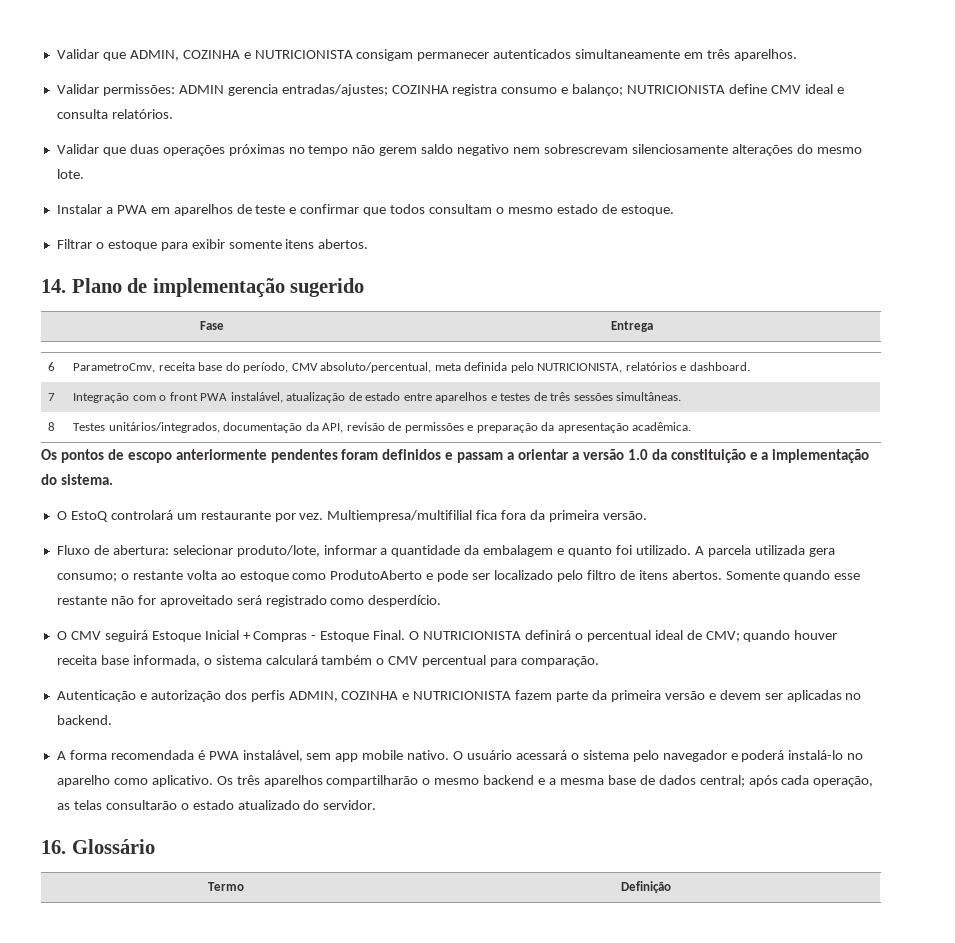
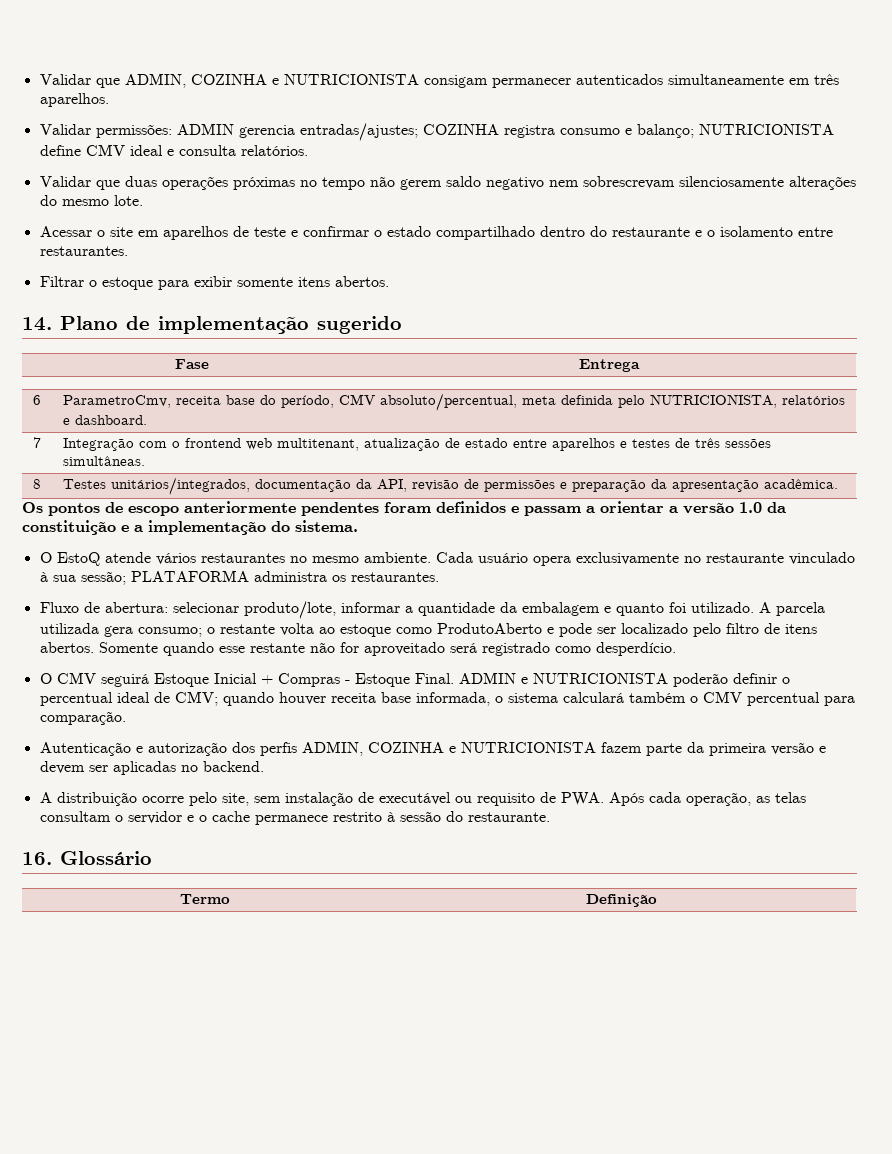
[56,204,147,214] Instalar a PWA -> [39,226,133,237] Acessar o site
[363,204,674,216] que todos consultam o mesmo estado de estoque. -> [373,226,833,240] [39,246,128,256] o estado compartilhado dentro do restaurante e o isolamento entre restaurantes.
[169,392,283,403] front PWA instalável, -> [184,438,359,451] frontend web multitenant,
[110,510,647,522] controlará um restaurante por vez. Multiempresa/multifilial fica fora da primeira versão. -> [104,552,855,566] [39,570,439,585] atende vários restaurantes no mesmo ambiente. Cada usuário opera exclusivamente no restaurante vinculado à sua sessão; PLATAFORMA administra os restaurantes.
[409,630,571,640] O NUTRICIONISTA definirá -> [458,672,777,687] ADMIN e NUTRICIONISTA poderão definir
[69,750,864,762] [56,775,874,787] [56,800,377,810] forma recomendada é PWA instalável, sem app mobile nativo. O usuário acessará o sistema pelo navegador e poderá instalá-lo no aparelho como aplicativo. Os três aparelhos compartilharão o mesmo backend e a mesma base de dados central; após cada operação, as telas consultarão o estado atualizado do servidor. -> [56,792,806,806] [39,811,550,825] distribuição ocorre pelo site, sem instalação de executável ou requisito de PWA. Após cada operação, as telas consultam o servidor e o cache permanece restrito à sessão do restaurante.

